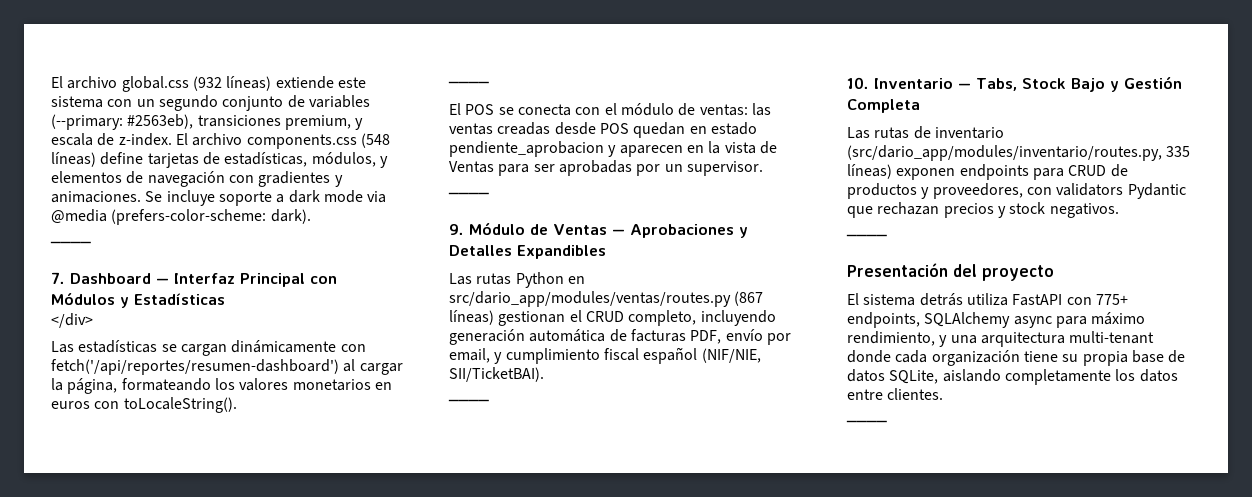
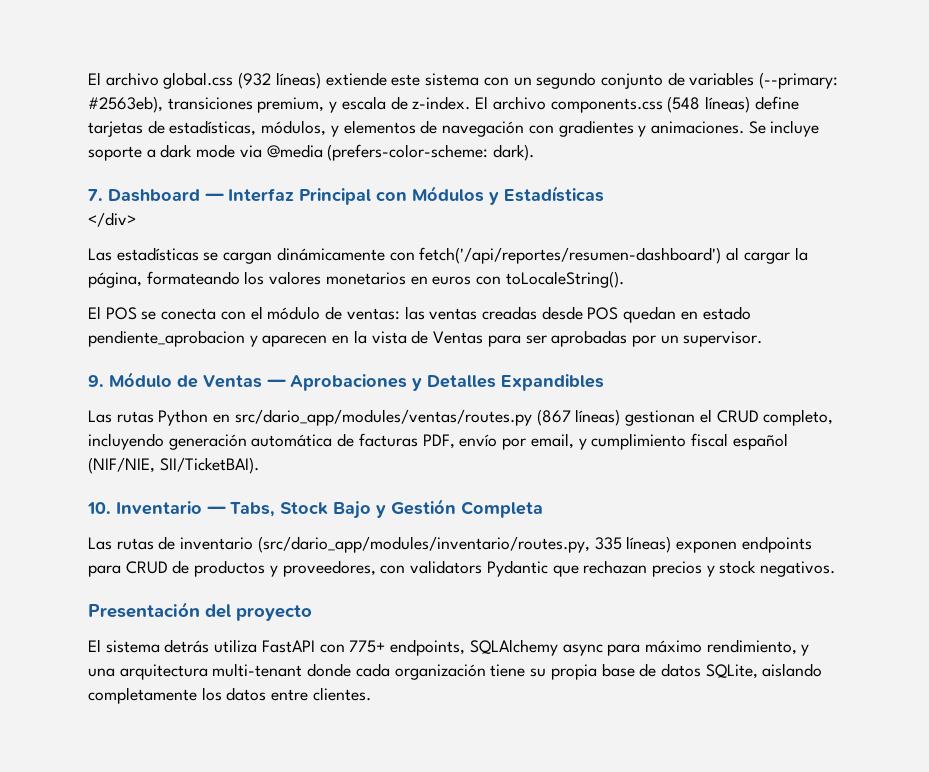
[50,241,91,248] // ──── -> (535, 152) none
[448,81,489,88] // ──── -> (624, 279) none
[448,192,489,199] // ──── -> (763, 339) none
[448,399,489,406] // ──── -> (259, 465) none
[846,234,887,241] // ──── -> (836, 569) none
[846,420,887,427] // ──── -> (371, 694) none

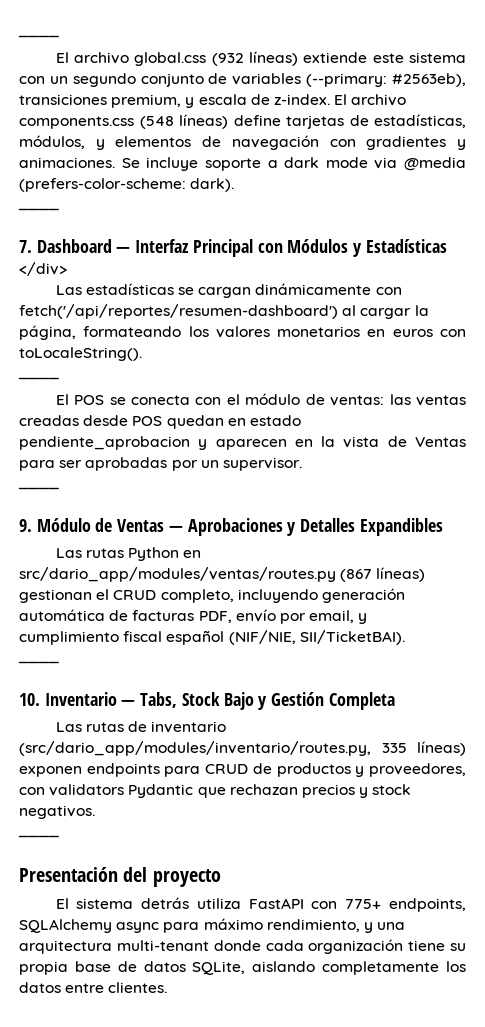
(88, 78) none -> [18,35,59,42] ──── //
(535, 152) none -> [18,208,59,215] // ────
(624, 279) none -> [18,377,59,384] // ────
(763, 339) none -> [18,487,59,494] // ────
(259, 465) none -> [18,661,59,668] // ────
(836, 569) none -> [18,835,59,842] // ────

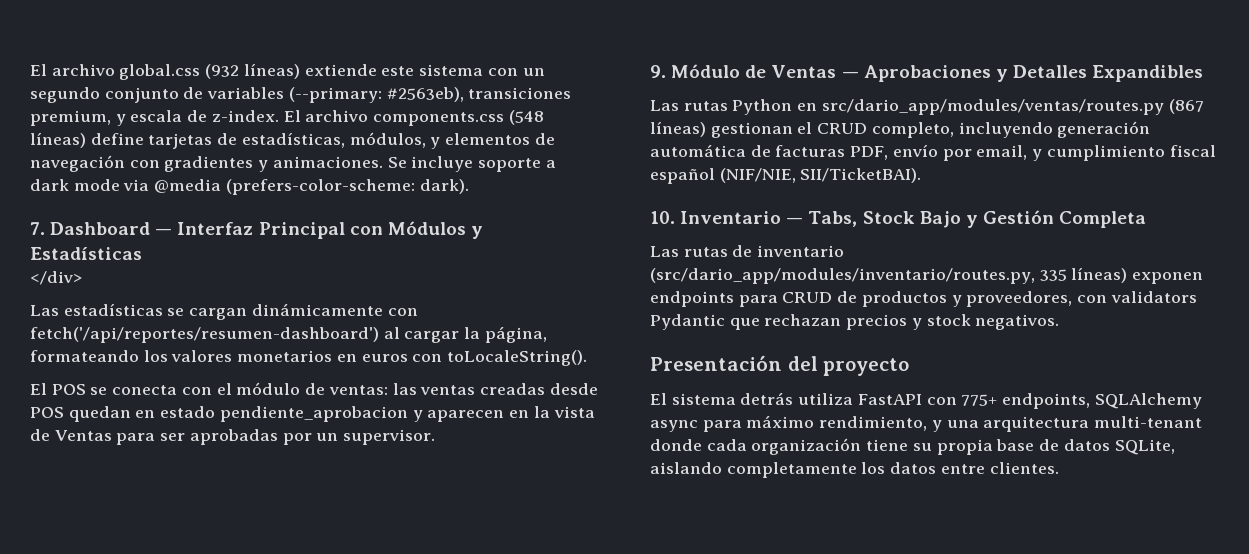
[18,35,59,42] ──── // -> (30, 70) none
[18,208,59,215] // ──── -> (469, 186) none
[18,377,59,384] // ──── -> (588, 358) none
[18,487,59,494] // ──── -> (436, 437) none
[18,661,59,668] // ──── -> (922, 175) none
[18,835,59,842] // ──── -> (1060, 322) none

